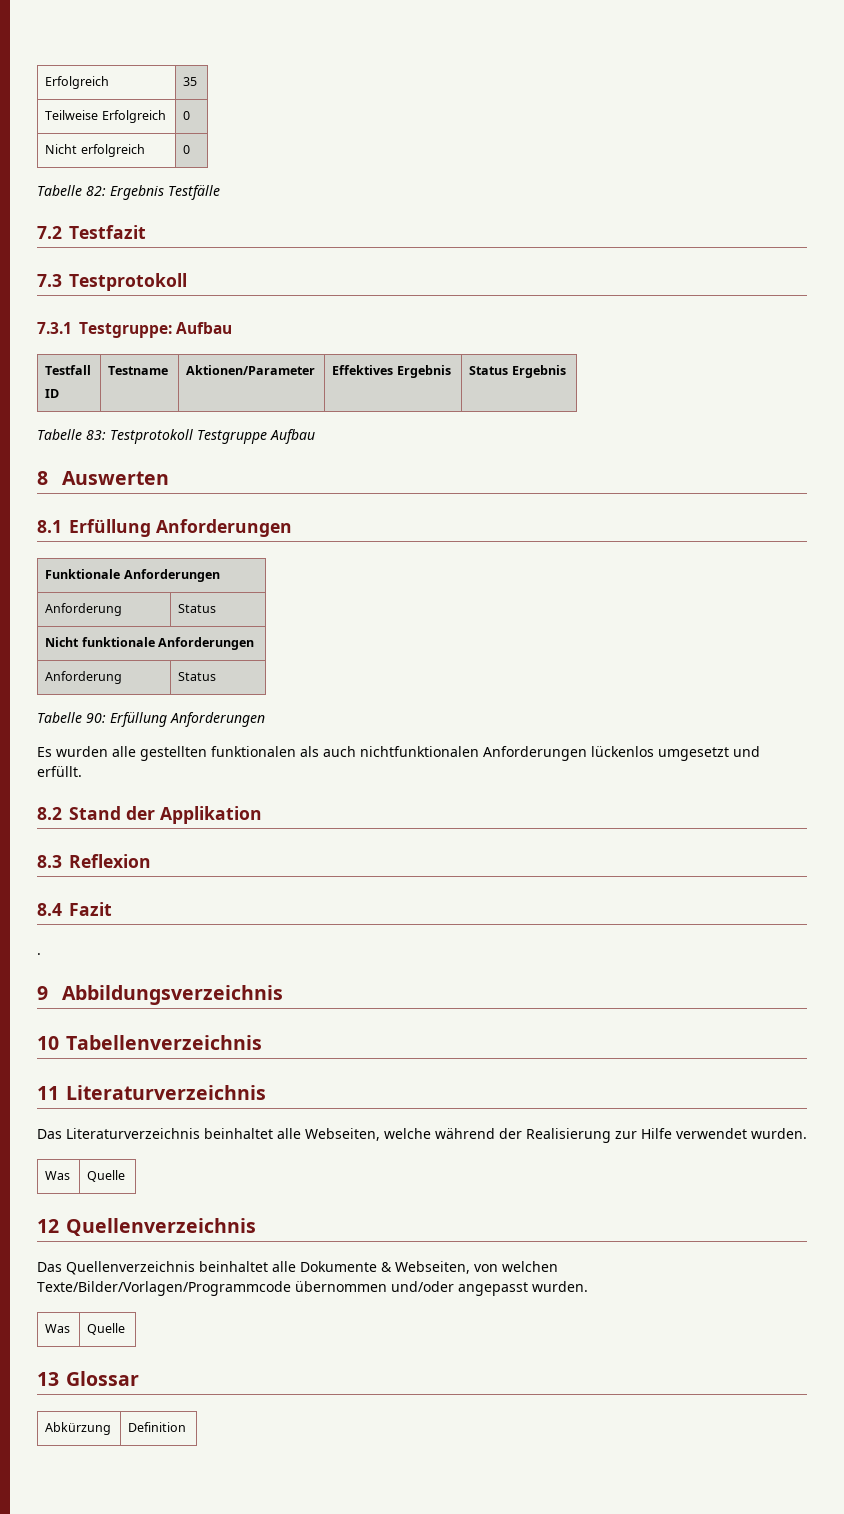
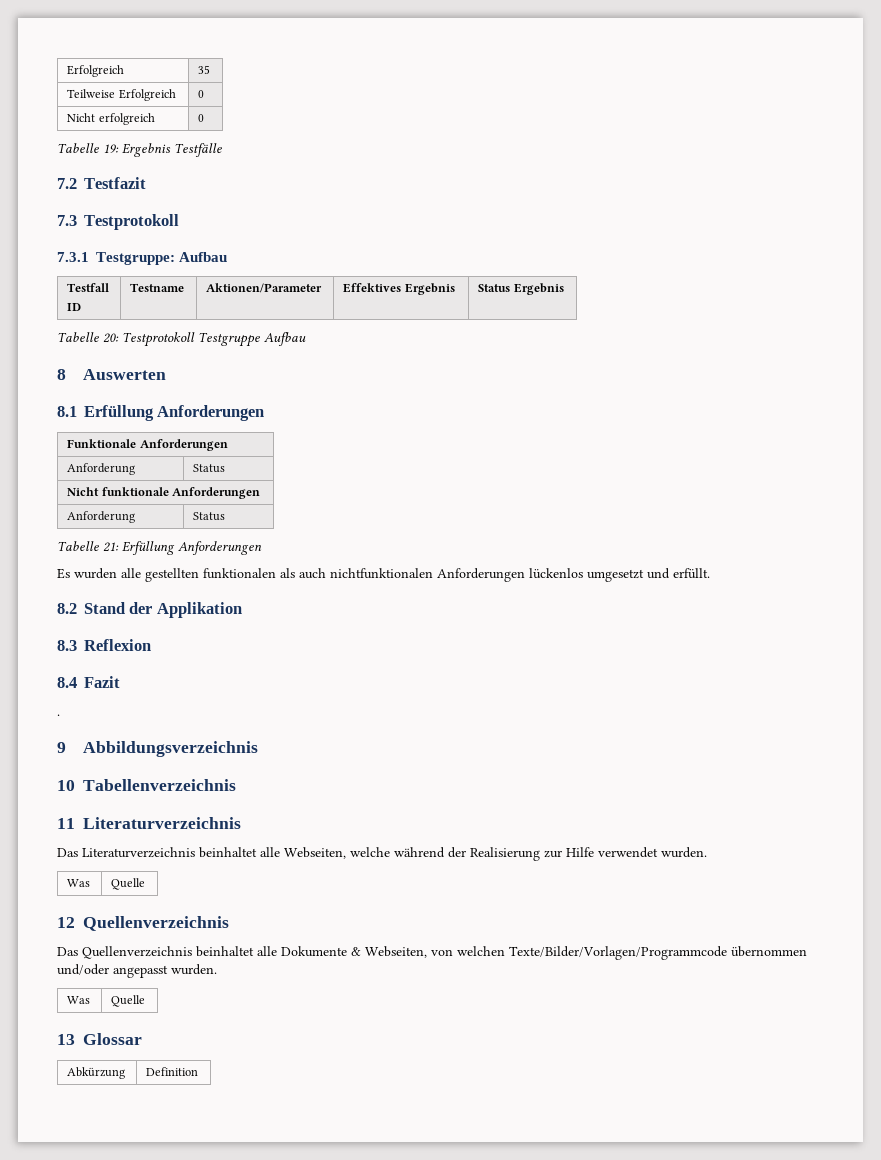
[86,186,106,196] 82: -> [103,144,119,153] 19:
[86,430,106,440] 83: -> [103,333,119,343] 20:
[86,713,106,723] 90: -> [103,542,119,552] 21:

